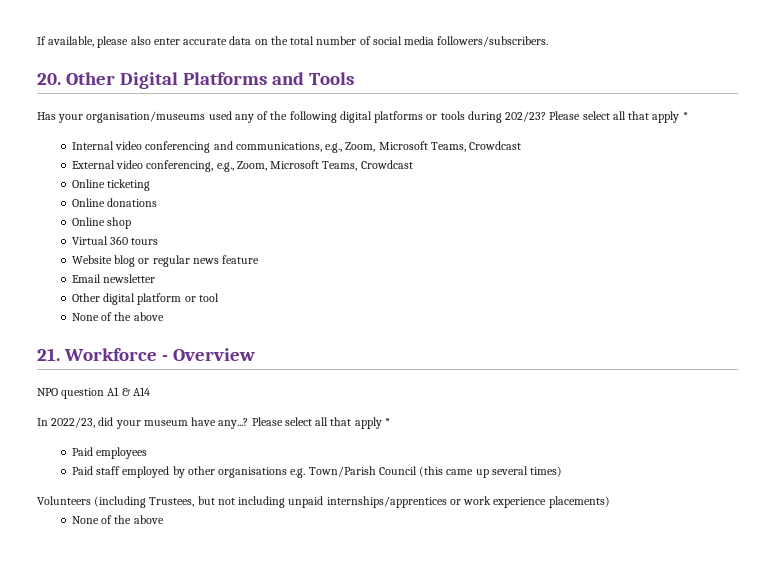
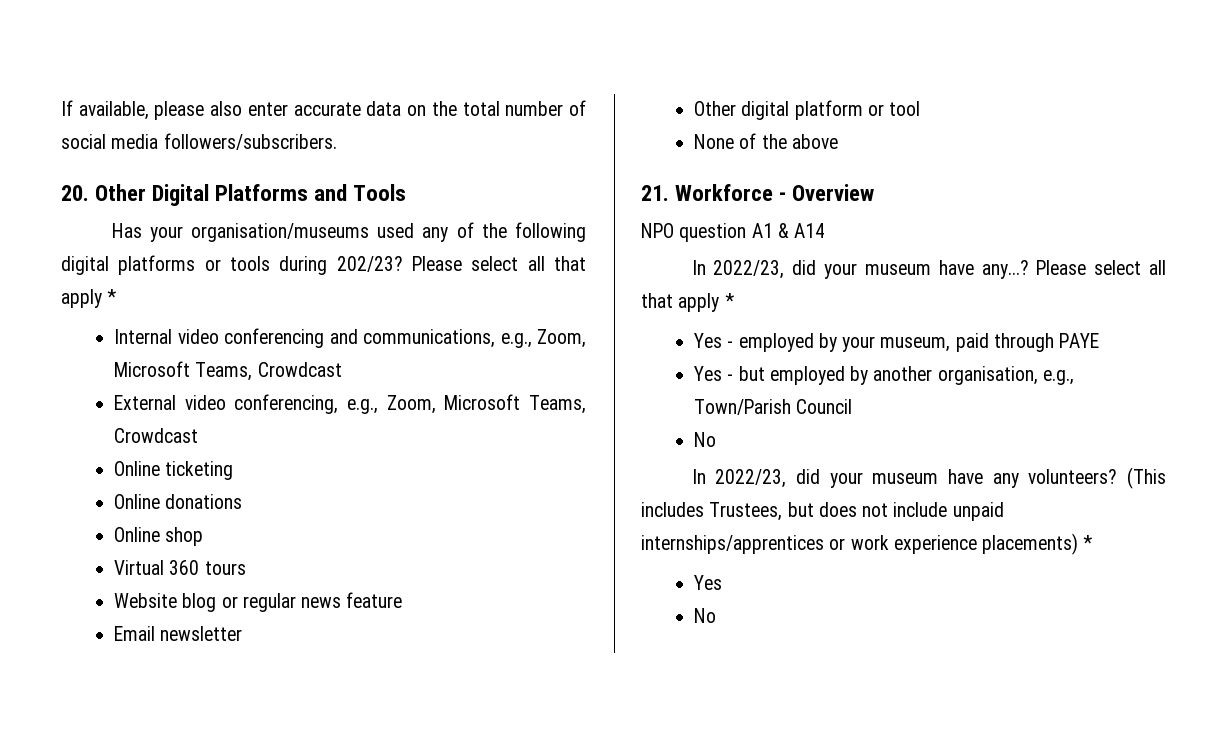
[71,447,148,459] [71,466,563,478] [37,496,286,508] Paid employees // Paid staff employed by other organisations e.g. Town/Parish Council (this came up several times) // Volunteers (including Trustees, but not including -> [694,333,1100,352] [694,366,1074,385] [694,399,853,415] [694,432,717,447] [691,467,1166,489] [641,502,948,521] Yes - employed by your museum, paid through PAYE // Yes - but employed by another organisation, e.g., Town/Parish Council // No // In 2022/23, did your museum have any volunteers? (This includes Trustees, but does not include
[71,515,164,524] // None of the above -> [1083,535,1093,550] [694,575,723,590] [694,608,717,623] * // Yes // No

